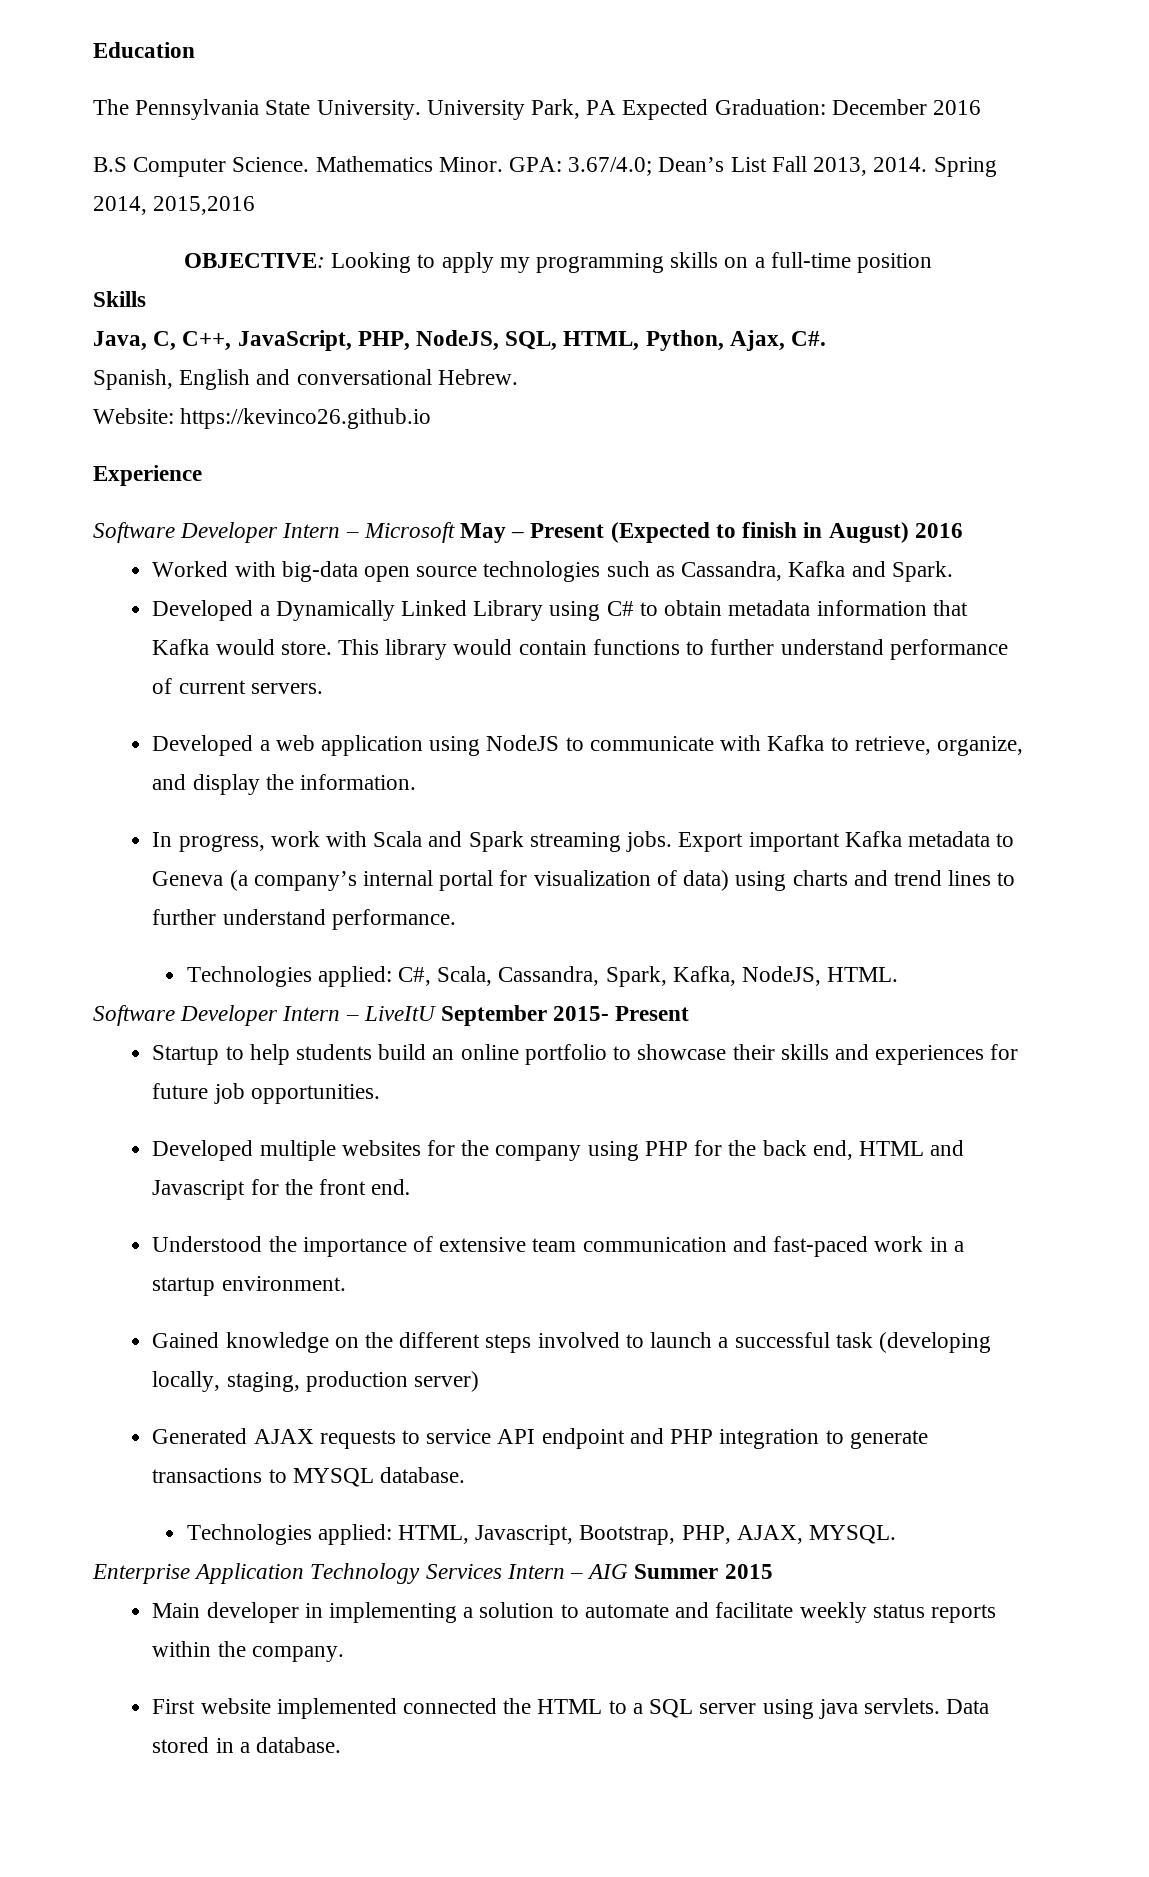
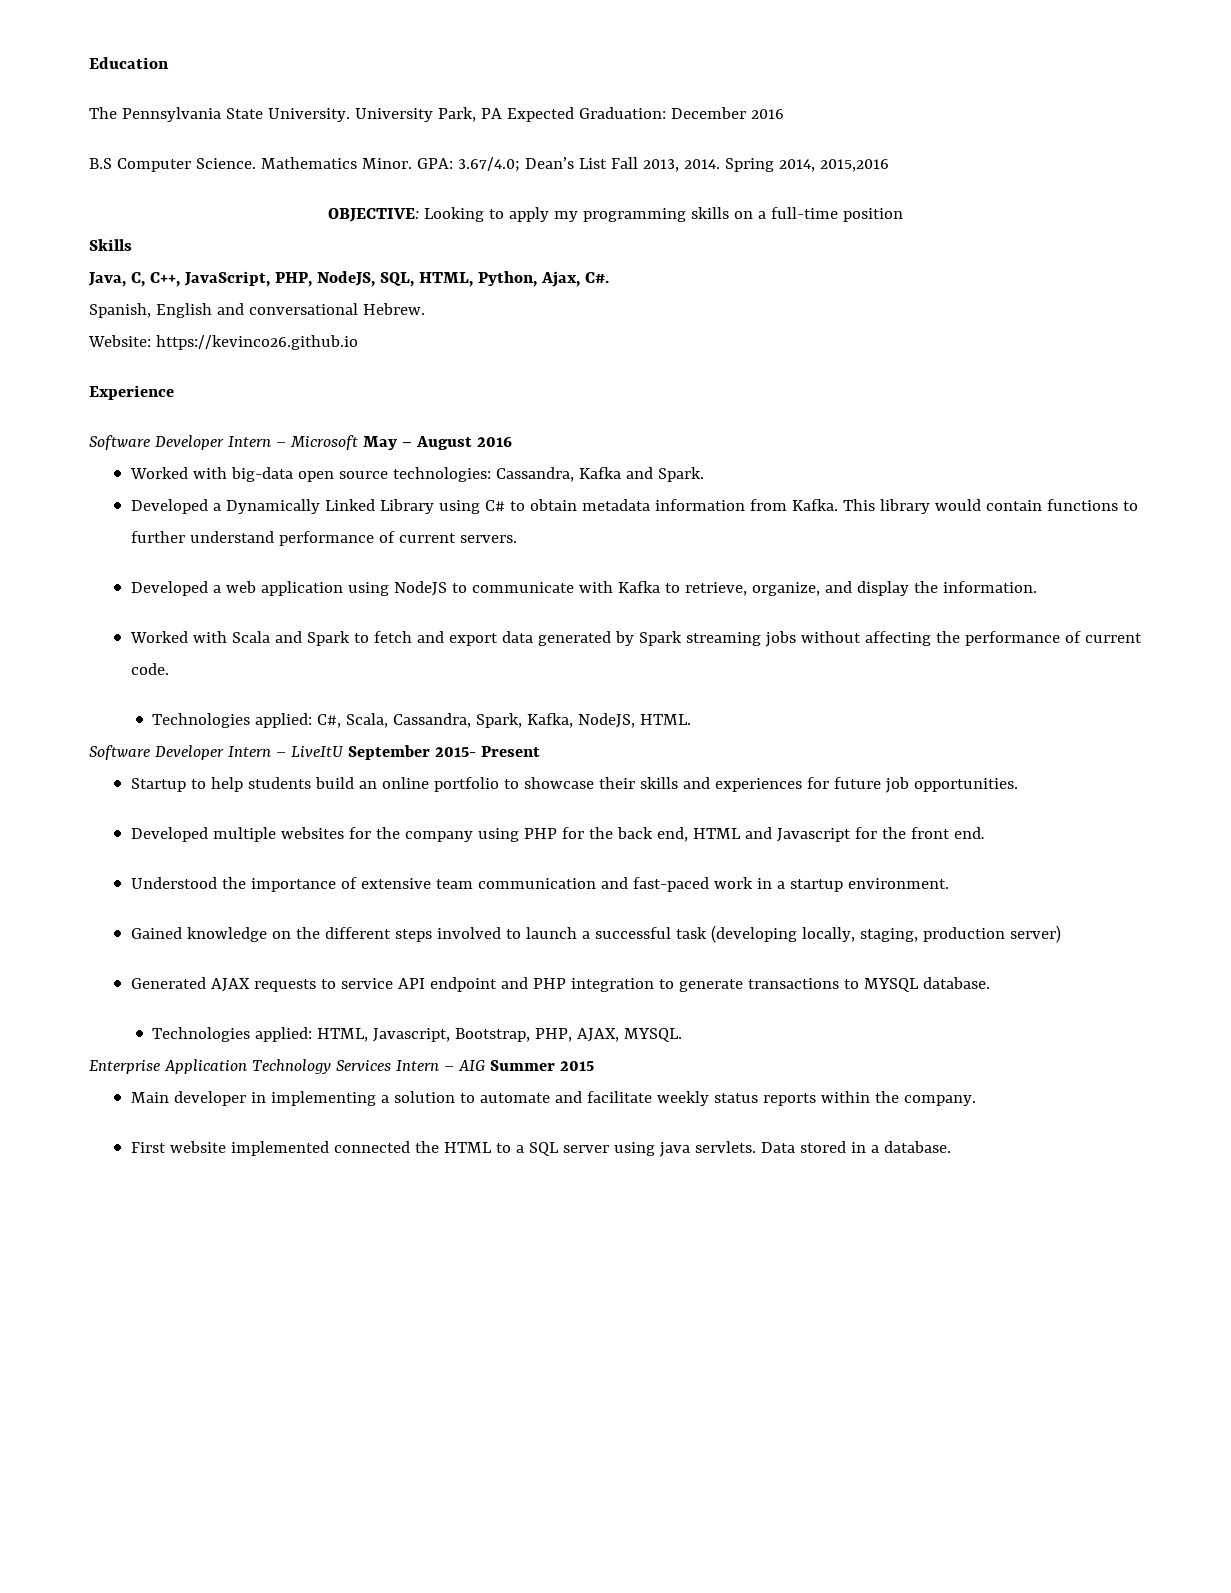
[530,522,909,543] Present (Expected to finish in August) -> [415,436,472,450] August
[483,561,675,582] technologies such as -> [392,467,491,482] technologies:
[932,600,968,616] [152,639,332,655] that Kafka would store. -> [749,499,838,511] from Kafka.
[152,831,320,852] In progress, work -> [129,631,188,643] Worked
[529,831,1015,852] [152,870,1016,891] [152,909,456,930] streaming jobs. Export important Kafka metadata to Geneva (a company’s internal portal for visualization of data) using charts and trend lines to further understand performance. -> [353,631,1142,647] [130,663,169,675] to fetch and export data generated by Spark streaming jobs without affecting the performance of current code.

